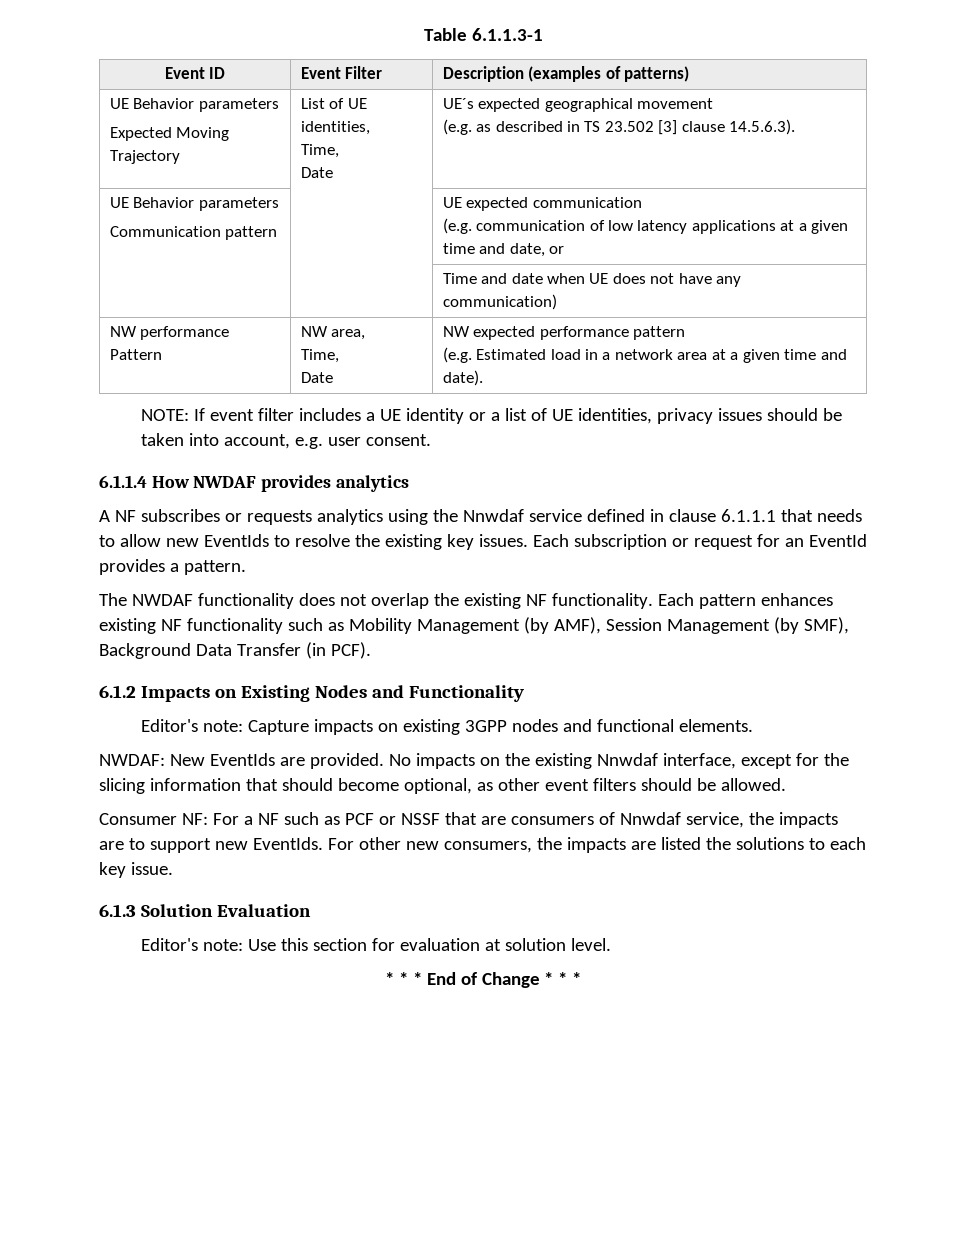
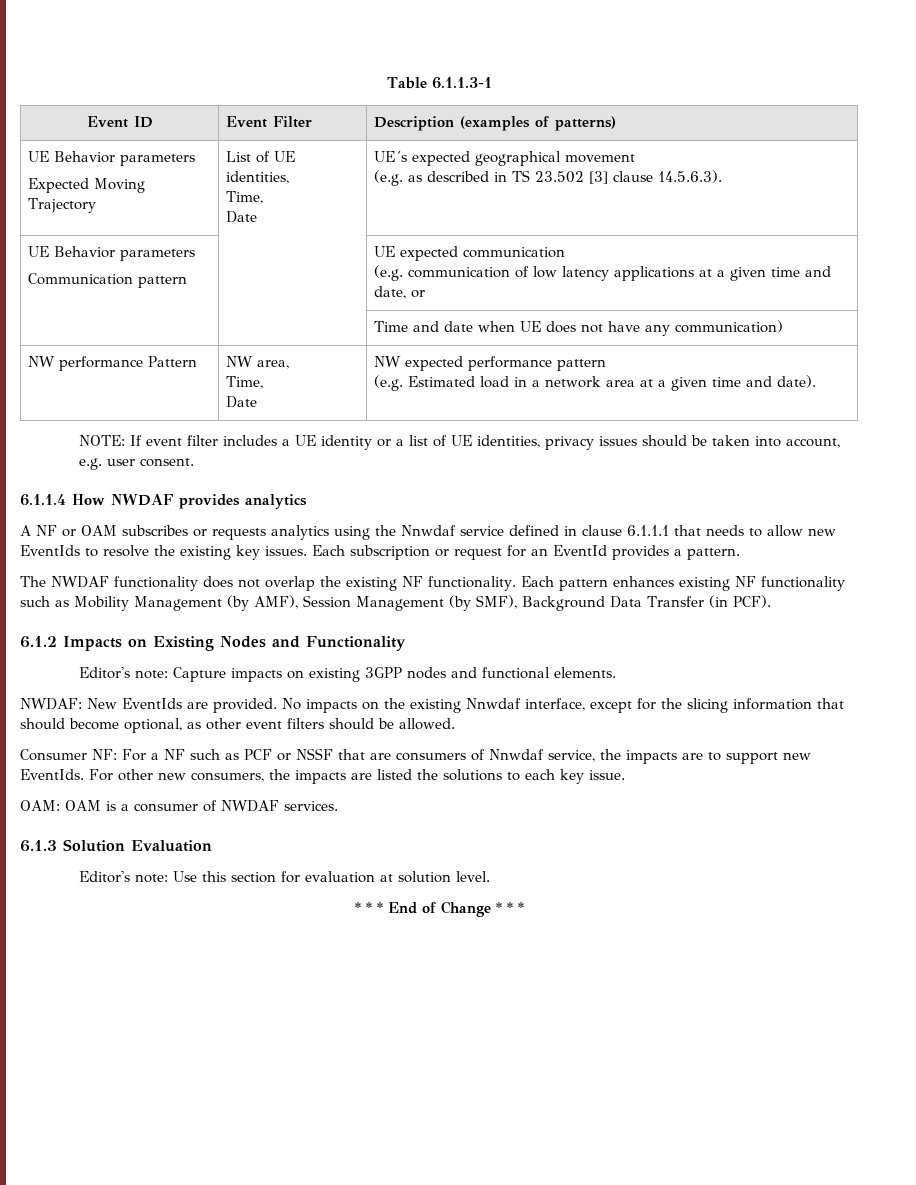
(136, 516) none -> [62,525,117,537] or OAM
(173, 868) none -> [20,800,338,812] // OAM: OAM is a consumer of NWDAF services.

